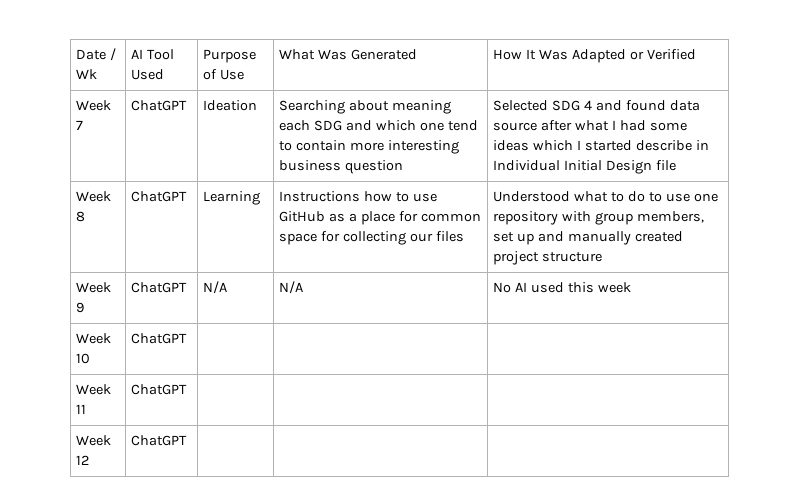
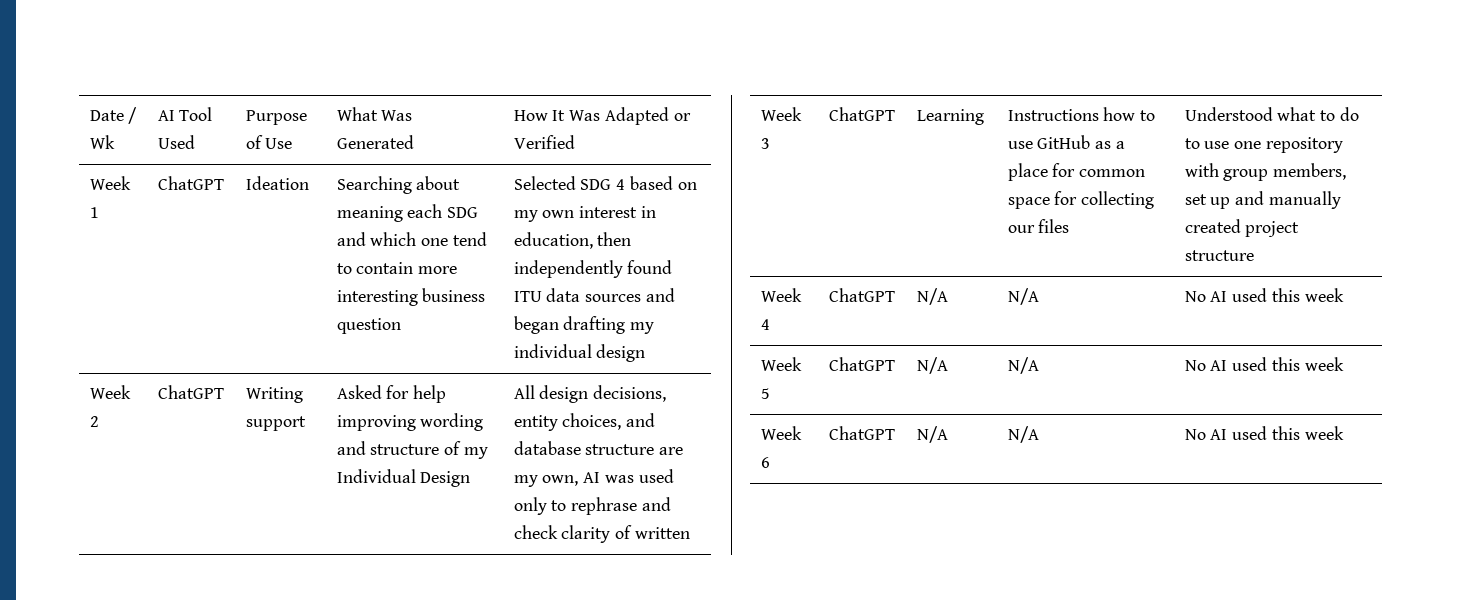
[76,120,84,130] 7 -> [89,207,99,218] 1
[595,100,700,111] [493,120,687,131] [493,140,709,151] [493,160,676,174] [76,191,112,202] [76,211,86,222] and found data source after what I had some ideas which I started describe in Individual Initial Design file // Week 8 -> [629,176,697,190] [513,206,656,222] [513,232,632,249] [513,260,673,278] [513,288,675,302] [513,316,655,334] [513,344,646,362] [89,385,131,399] [89,416,99,427] [157,385,224,399] [245,387,303,403] [245,416,306,431] [336,385,447,403] [336,413,484,431] [336,441,488,459] [336,469,471,487] [513,385,667,403] [513,413,656,431] [513,441,684,455] [513,469,674,487] [513,497,671,515] [513,525,690,543] [760,107,802,121] [760,138,770,149] based on my own interest in education, then independently found ITU data sources and began drafting my individual design // Week 2 | ChatGPT | Writing support | Asked for help improving wording and structure of my Individual Design | All design decisions, entity choices, and database structure are my own, AI was used only to rephrase and check clarity of written // Week 3
[76,302,85,313] [131,282,188,293] [203,281,228,294] [279,281,304,294] [493,282,631,293] [76,333,112,344] [76,353,91,364] [131,333,188,344] [76,384,112,395] [76,404,87,414] [131,384,188,395] [76,435,112,446] [76,455,90,465] [131,435,188,446] 9 | ChatGPT | N/A | N/A | No AI used this week // Week 10 | ChatGPT | | | // Week 11 | ChatGPT | | | // Week 12 | ChatGPT | | | -> [760,319,770,330] [828,288,895,302] [916,288,948,305] [1007,288,1039,305] [1184,288,1344,302] [760,357,802,371] [760,388,770,399] [828,357,895,371] [916,357,948,374] [1007,357,1039,374] [1184,357,1344,371] [760,426,802,440] [760,457,770,468] [828,426,895,440] [916,426,948,443] [1007,426,1039,443] [1184,426,1344,440] 4 | ChatGPT | N/A | N/A | No AI used this week // Week 5 | ChatGPT | N/A | N/A | No AI used this week // Week 6 | ChatGPT | N/A | N/A | No AI used this week

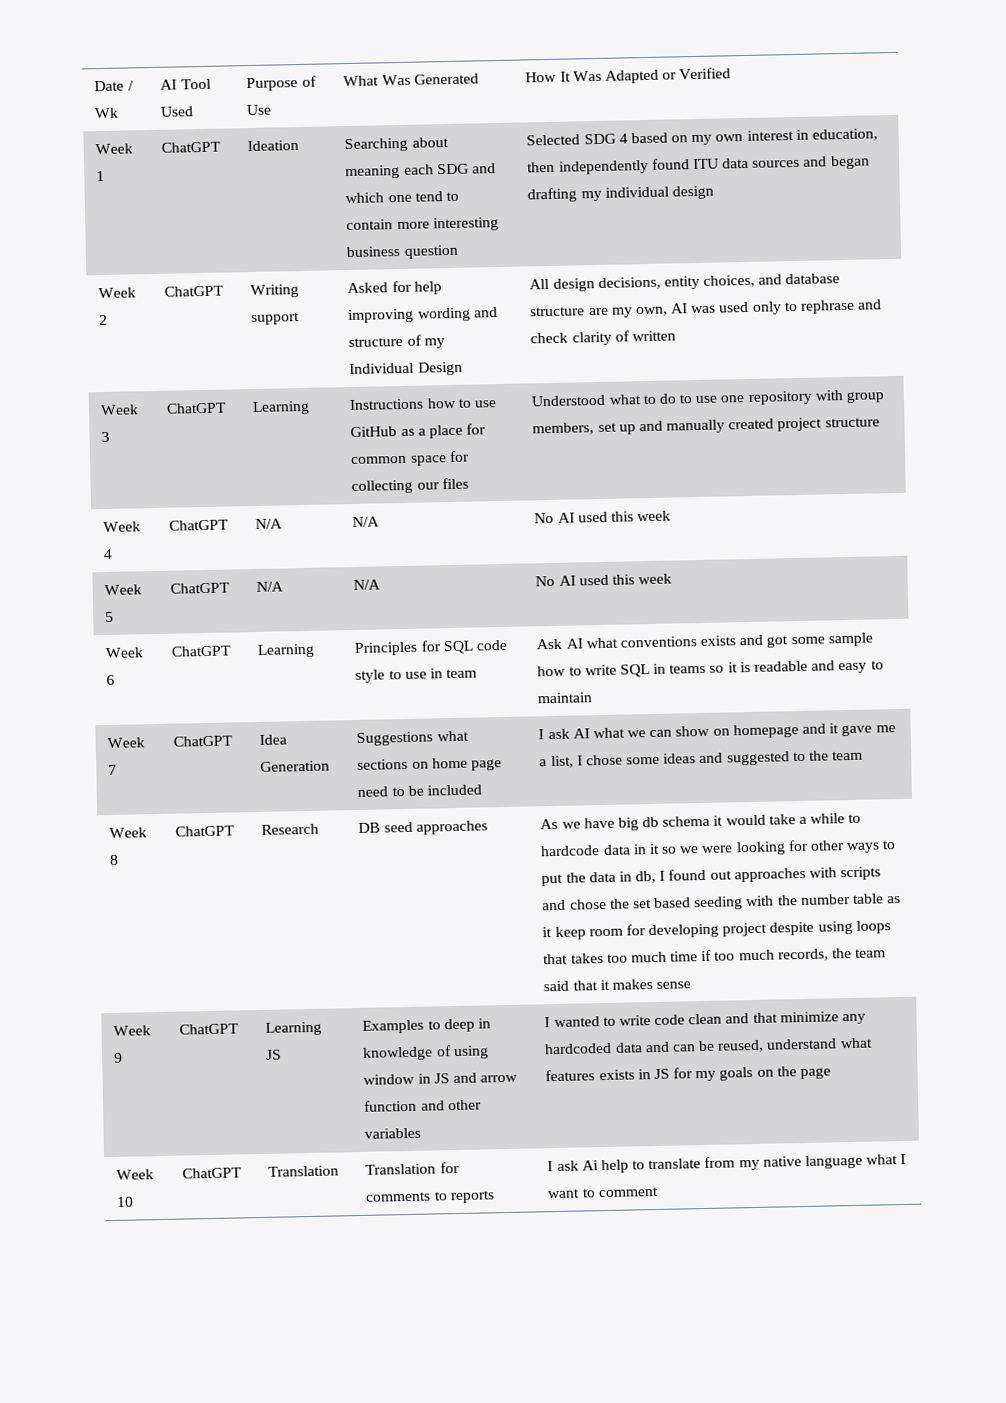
[916,426,948,443] [1007,426,1039,443] [1184,426,1344,440] N/A | N/A | No AI used this week -> [257,643,316,658] [354,639,507,656] [355,668,478,683] [536,632,873,650] [537,660,884,678] [537,692,594,704] [107,737,146,749] [108,764,118,776] [173,735,234,747] [259,734,288,745] [260,760,331,772] [356,730,469,746] [357,757,502,771] [357,784,482,797] [538,723,896,740] [539,750,864,769] [109,827,148,838] [110,854,120,865] [175,825,236,837] [261,823,320,835] [358,820,488,835] [540,813,862,831] [540,839,897,857] [541,866,882,887] [542,893,902,911] [542,920,891,940] [543,947,887,965] [543,979,692,992] [113,1025,152,1036] [114,1052,124,1063] [179,1023,240,1035] [265,1021,323,1036] [266,1049,283,1060] [362,1018,491,1034] [362,1045,489,1061] [363,1072,519,1085] [364,1099,482,1112] [364,1127,422,1139] [544,1011,867,1028] [544,1037,873,1055] [545,1066,832,1082] [116,1169,155,1180] [116,1196,135,1207] [182,1167,243,1179] [268,1165,340,1177] [365,1161,460,1175] [365,1190,495,1204] [547,1153,907,1174] [547,1186,659,1199] Learning | Principles for SQL code style to use in team | Ask AI what conventions exists and got some sample how to write SQL in teams so it is readable and easy to maintain // Week 7 | ChatGPT | Idea Generation | Suggestions what sections on home page need to be included | I ask AI what we can show on homepage and it gave me a list, I chose some ideas and suggested to the team // Week 8 | ChatGPT | Research | DB seed approaches | As we have big db schema it would take a while to hardcode data in it so we were looking for other ways to put the data in db, I found out approaches with scripts and chose the set based seeding with the number table as it keep room for developing project despite using loops that takes too much time if too much records, the team said that it makes sense // Week 9 | ChatGPT | Learning JS | Examples to deep in knowledge of using window in JS and arrow function and other variables | I wanted to write code clean and that minimize any hardcoded data and can be reused, understand what features exists in JS for my goals on the page // Week 10 | ChatGPT | Translation | Translation for comments to reports | I ask Ai help to translate from my native language what I want to comment

